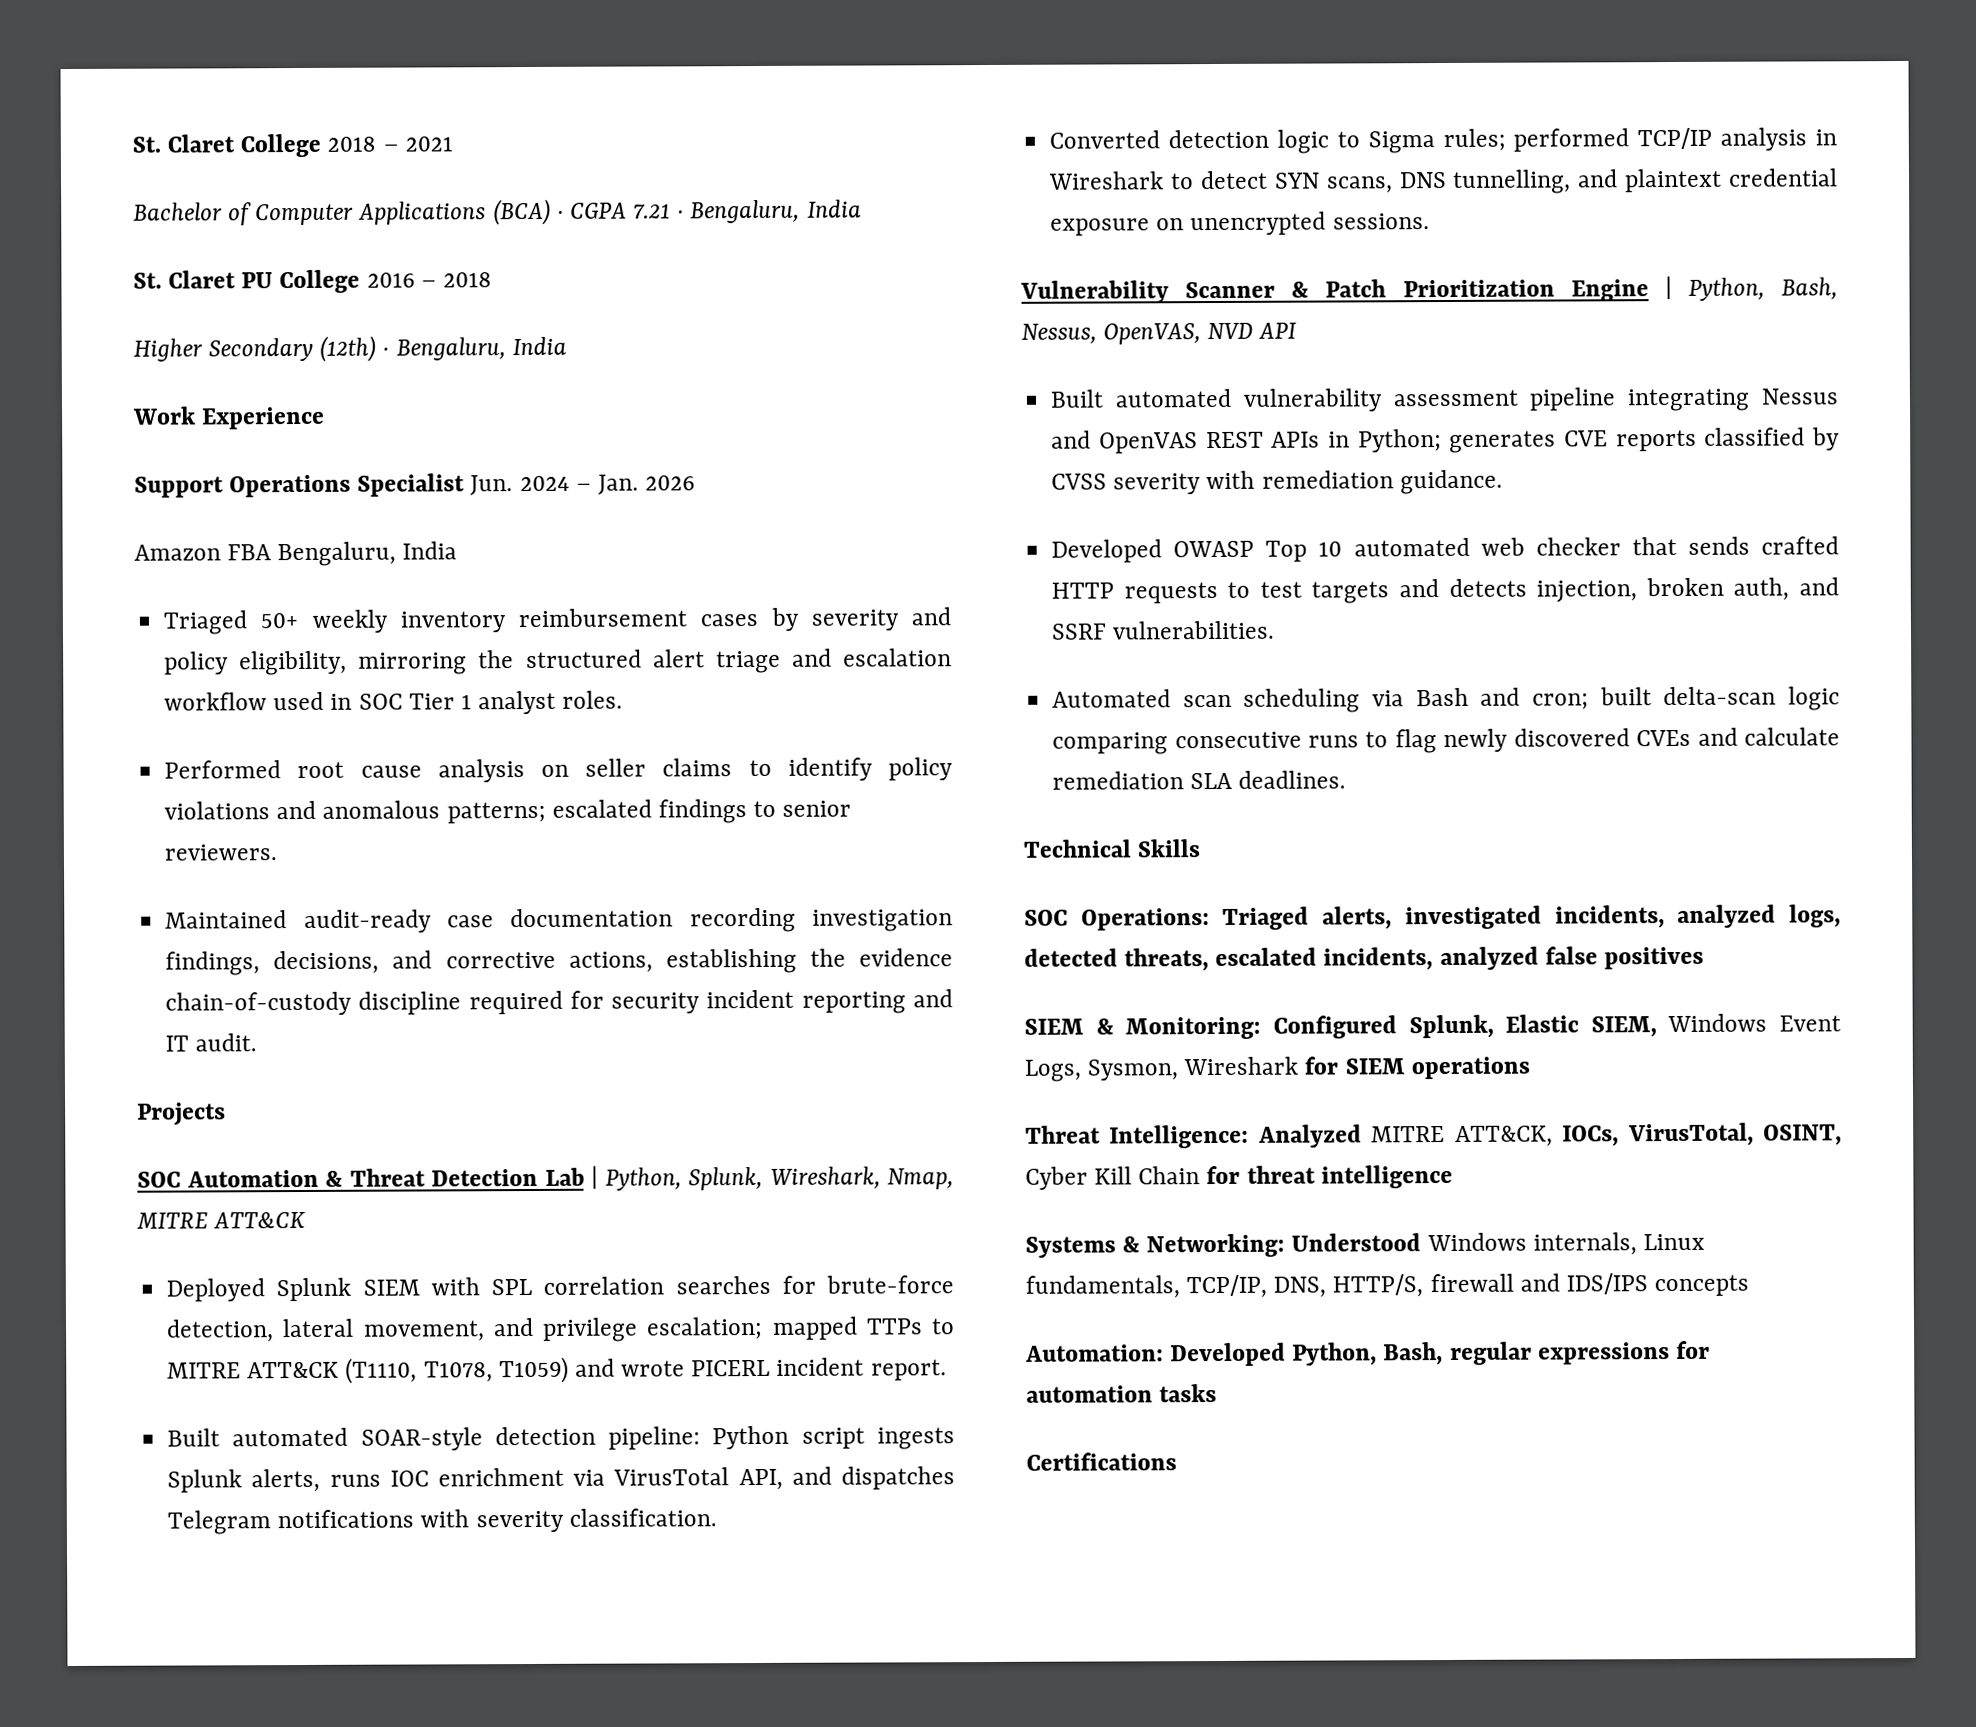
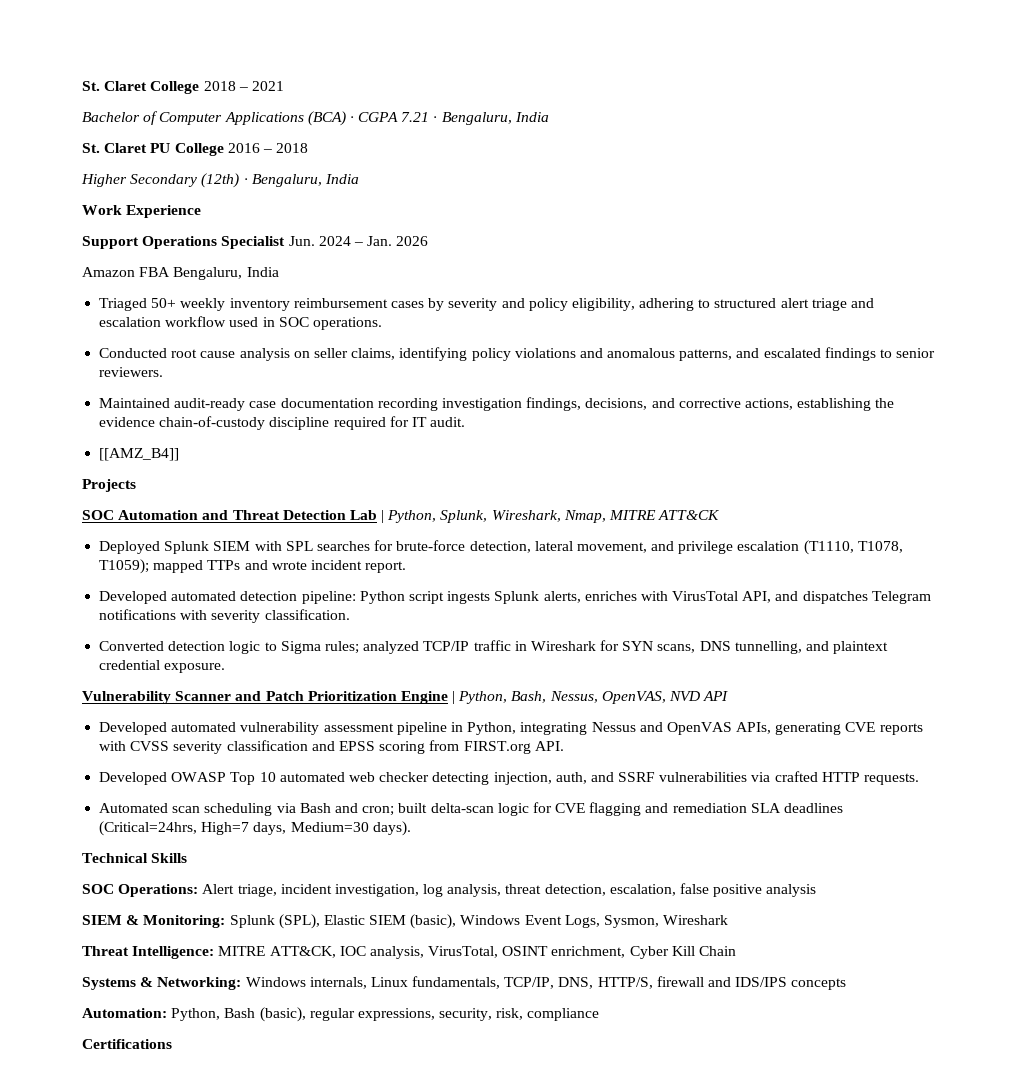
[358,650,515,675] mirroring the -> [639,298,711,311] adhering to
[408,690,624,715] [164,760,282,779] Tier 1 analyst roles. // Performed -> [312,317,382,330] [99,348,168,358] operations. // Conducted
[662,757,873,781] claims to identify -> [351,347,468,361] claims, identifying
[446,801,546,824] patterns; -> [679,348,760,361] patterns, and
[611,989,954,1014] security incident reporting and -> (409, 421) none
(258, 1042) none -> [99,448,180,461] // [[AMZ_B4]]
[325,1170,343,1187] & -> [202,510,229,520] and
[543,1276,665,1295] correlation -> (313, 546) none
[646,1316,956,1340] [167,1356,569,1384] escalation; mapped TTPs to MITRE ATT&CK (T1110, T1078, T1059) -> [737,540,903,555] [99,559,241,574] escalation (T1110, T1078, T1059); mapped TTPs
[691,1359,771,1377] PICERL -> (307, 565) none
[167,1427,483,1451] Built automated SOAR-style -> [99,591,237,604] Developed automated
[329,1467,606,1487] runs IOC enrichment via -> [584,591,668,601] enriches with
[1513,127,1837,152] [1048,170,1268,190] performed TCP/IP analysis in Wireshark to detect -> [363,640,620,654] analyzed TCP/IP traffic in Wireshark for
[1050,211,1430,236] exposure on unencrypted sessions. -> [164,663,226,673] exposure.
[1291,281,1310,298] & -> [235,691,262,701] and
[1050,389,1105,408] Built -> [99,722,168,735] Developed
(1617, 399) none -> [450,722,517,735] in Python,
[1205,427,1841,453] [1051,469,1503,495] REST APIs in Python; generates CVE reports classified by CVSS severity with remediation guidance. -> [736,722,923,735] [99,740,564,754] APIs, generating CVE reports with CVSS severity classification and EPSS scoring from FIRST.org API.
[1631,536,1839,556] [1051,577,1840,604] [1051,620,1276,640] that sends crafted HTTP requests to test targets and detects injection, broken auth, and SSRF vulnerabilities. -> [432,771,920,785] detecting injection, auth, and SSRF vulnerabilities via crafted HTTP requests.
[1052,727,1841,755] [1052,770,1347,790] [1023,839,1201,858] [1024,904,1841,931] [1024,946,1704,972] [1024,1014,1657,1040] comparing consecutive runs to flag newly discovered CVEs and calculate remediation SLA deadlines. // Technical Skills // SOC Operations: Triaged alerts, investigated incidents, analyzed logs, detected threats, escalated incidents, analyzed false positives // SIEM & Monitoring: Configured Splunk, Elastic SIEM, -> [532,802,844,816] [99,821,411,836] [82,853,188,863] [82,883,817,897] [82,914,457,929] for CVE flagging and remediation SLA deadlines (Critical=24hrs, High=7 days, Medium=30 days). // Technical Skills // SOC Operations: Alert triage, incident investigation, log analysis, threat detection, escalation, false positive analysis // SIEM & Monitoring: Splunk (SPL), Elastic SIEM (basic),
[1304,1056,1530,1080] for SIEM operations -> (729, 920) none
[1257,1124,1362,1148] Analyzed -> (215, 952) none
[1562,1122,1842,1147] IOCs, VirusTotal, OSINT, -> [339,946,626,959] IOC analysis, VirusTotal, OSINT enrichment,
[1206,1164,1453,1189] for threat intelligence -> (737, 951) none
[1291,1233,1422,1252] Understood -> (242, 983) none
[1170,1340,1710,1367] [1026,1384,1218,1403] Developed Python, Bash, regular expressions for automation tasks -> [171,1007,600,1022] Python, Bash (basic), regular expressions, security, risk, compliance

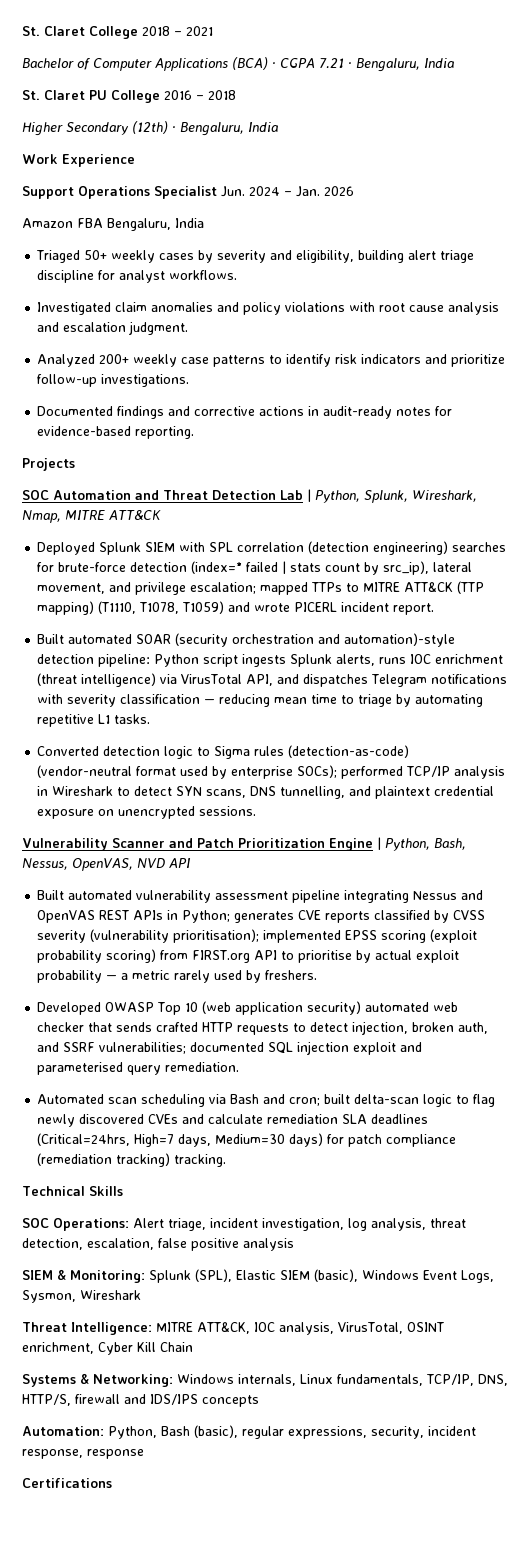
[229,298,388,311] inventory reimbursement -> (156, 256) none
[528,298,875,311] [99,316,382,330] [99,347,936,361] [99,367,164,377] [99,397,895,411] [99,416,466,430] [99,448,180,461] policy eligibility, adhering to structured alert triage and escalation workflow used in SOC operations. // Conducted root cause analysis on seller claims, identifying policy violations and anomalous patterns, and escalated findings to senior reviewers. // Maintained audit-ready case documentation recording investigation findings, decisions, and corrective actions, establishing the evidence chain-of-custody discipline required for IT audit. // [[AMZ_B4]] -> [296,250,475,263] [37,270,238,283] [37,302,500,315] [37,321,189,335] [37,354,506,367] [37,374,190,387] [37,406,453,419] [37,426,195,439] eligibility, building alert triage discipline for analyst workflows. // Investigated claim anomalies and policy violations with root cause analysis and escalation judgment. // Analyzed 200+ weekly case patterns to identify risk indicators and prioritize follow-up investigations. // Documented findings and corrective actions in audit-ready notes for evidence-based reporting.
[316,540,903,555] [99,559,241,574] searches for brute-force detection, lateral movement, and privilege escalation (T1110, T1078, T1059); mapped TTPs -> [237,541,507,555] [37,561,473,575] [37,581,485,595] [37,601,225,615] correlation (detection engineering) searches for brute-force detection (index=* failed | stats count by src_ip), lateral movement, and privilege escalation; mapped TTPs to MITRE ATT&CK (TTP mapping) (T1110, T1078, T1059)
(307, 565) none -> [294,602,338,612] PICERL
[99,591,237,604] Developed automated -> [37,633,456,647] Built automated SOAR (security orchestration and automation)-style
[584,591,668,601] enriches with -> [379,654,504,664] [37,673,178,687] runs IOC enrichment (threat intelligence) via
[264,609,350,620] classification. -> [120,694,484,707] [37,714,151,727] classification — reducing mean time to triage by automating repetitive L1 tasks.
[324,640,620,654] rules; analyzed TCP/IP traffic in Wireshark for -> [254,745,410,758] [37,765,506,779] [37,786,173,796] rules (detection-as-code) (vendor-neutral format used by enterprise SOCs); performed TCP/IP analysis in Wireshark to detect
[164,663,226,673] exposure. -> [37,806,257,819] exposure on unencrypted sessions.
[99,722,168,735] Developed -> [37,890,65,900] Built
[450,722,517,735] in Python, -> (341, 896) none
[736,722,923,735] [99,740,564,754] [99,771,920,785] APIs, generating CVE reports with CVSS severity classification and EPSS scoring from FIRST.org API. // Developed OWASP Top 10 automated web checker detecting injection, auth, and SSRF vulnerabilities via crafted HTTP requests. -> [99,910,486,923] [37,929,478,943] [37,949,460,963] [37,970,318,983] [37,1001,459,1015] [37,1021,489,1035] [37,1041,423,1055] [37,1062,240,1075] REST APIs in Python; generates CVE reports classified by CVSS severity (vulnerability prioritisation); implemented EPSS scoring (exploit probability scoring) from FIRST.org API to prioritise by actual exploit probability — a metric rarely used by freshers. // Developed OWASP Top 10 (web application security) automated web checker that sends crafted HTTP requests to detect injection, broken auth, and SSRF vulnerabilities; documented SQL injection exploit and parameterised query remediation.
[532,802,669,816] for CVE flagging and -> [456,1094,496,1107] [37,1114,264,1127] to flag newly discovered CVEs and calculate
[372,821,411,836] days). -> [289,1133,457,1147] [37,1153,227,1167] days) for patch compliance (remediation tracking) tracking.
[496,1008,600,1021] risk, compliance -> [428,1426,476,1436] [22,1449,144,1459] incident response, response

